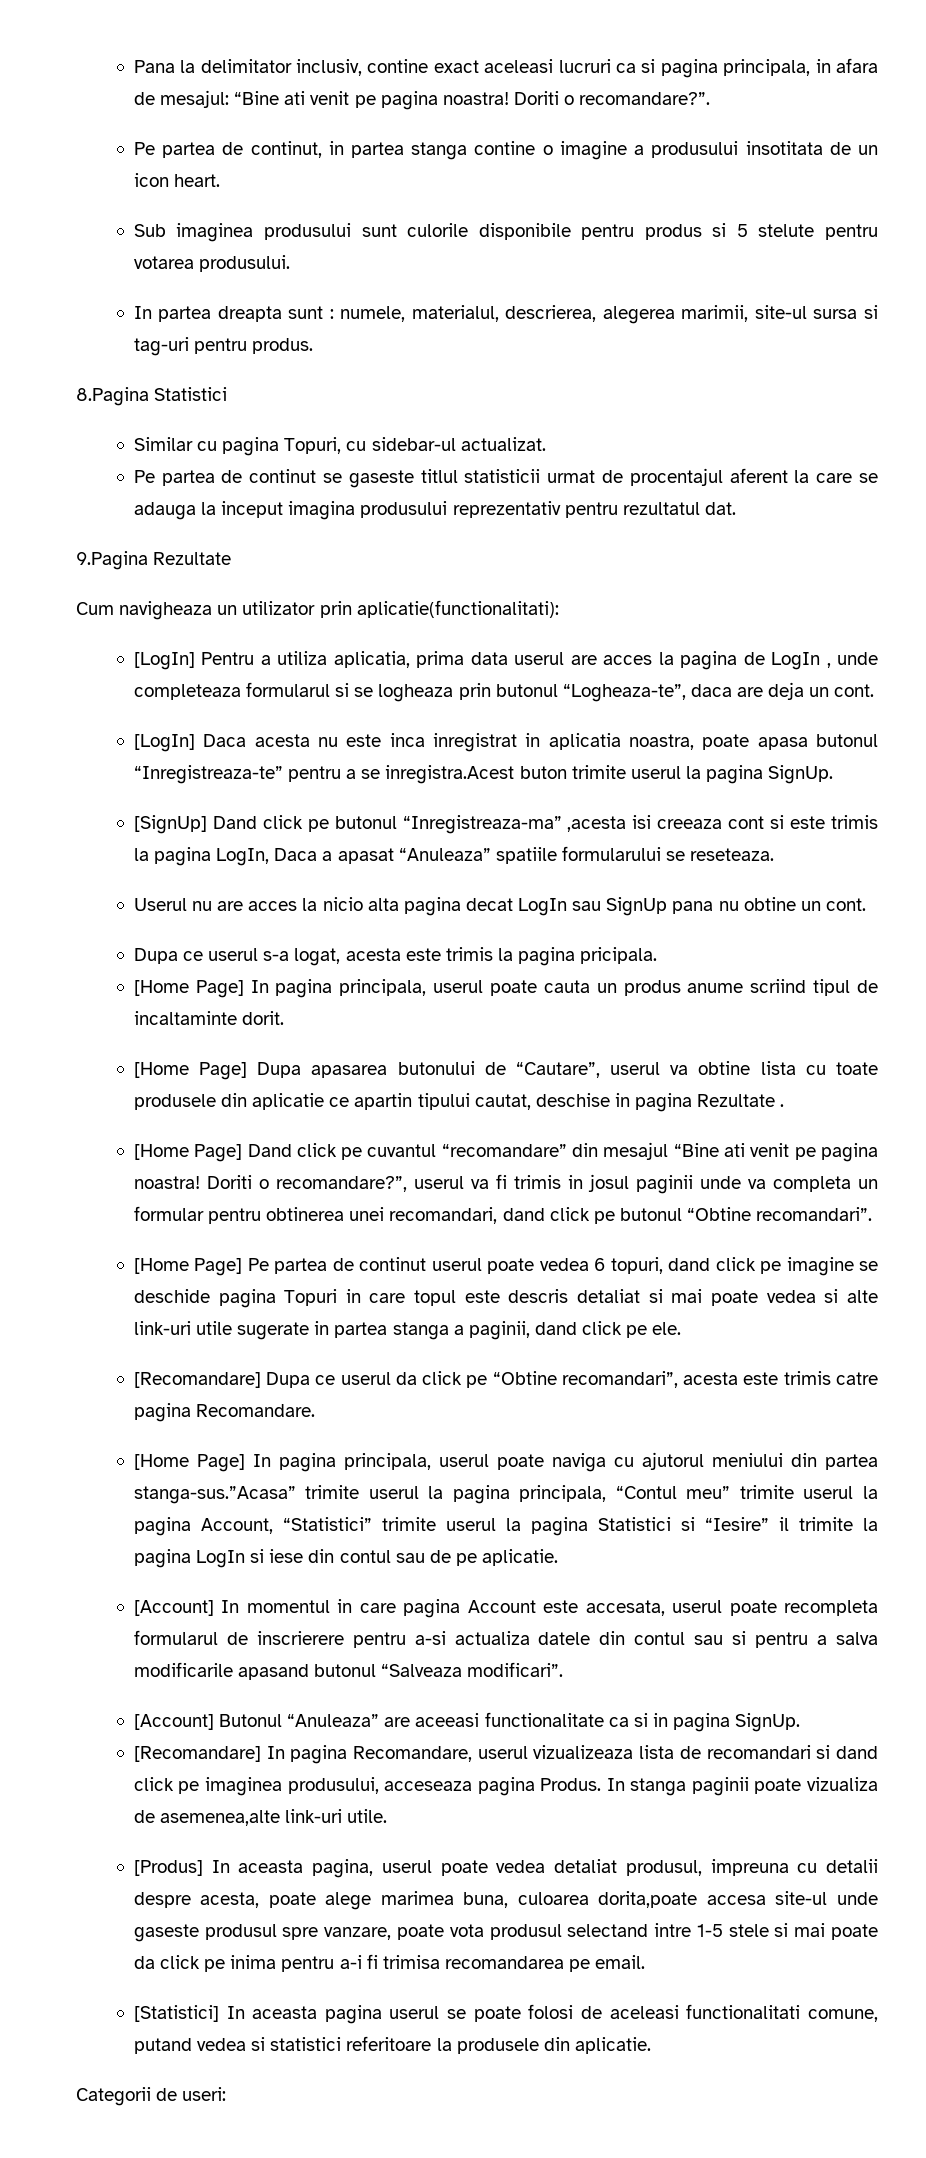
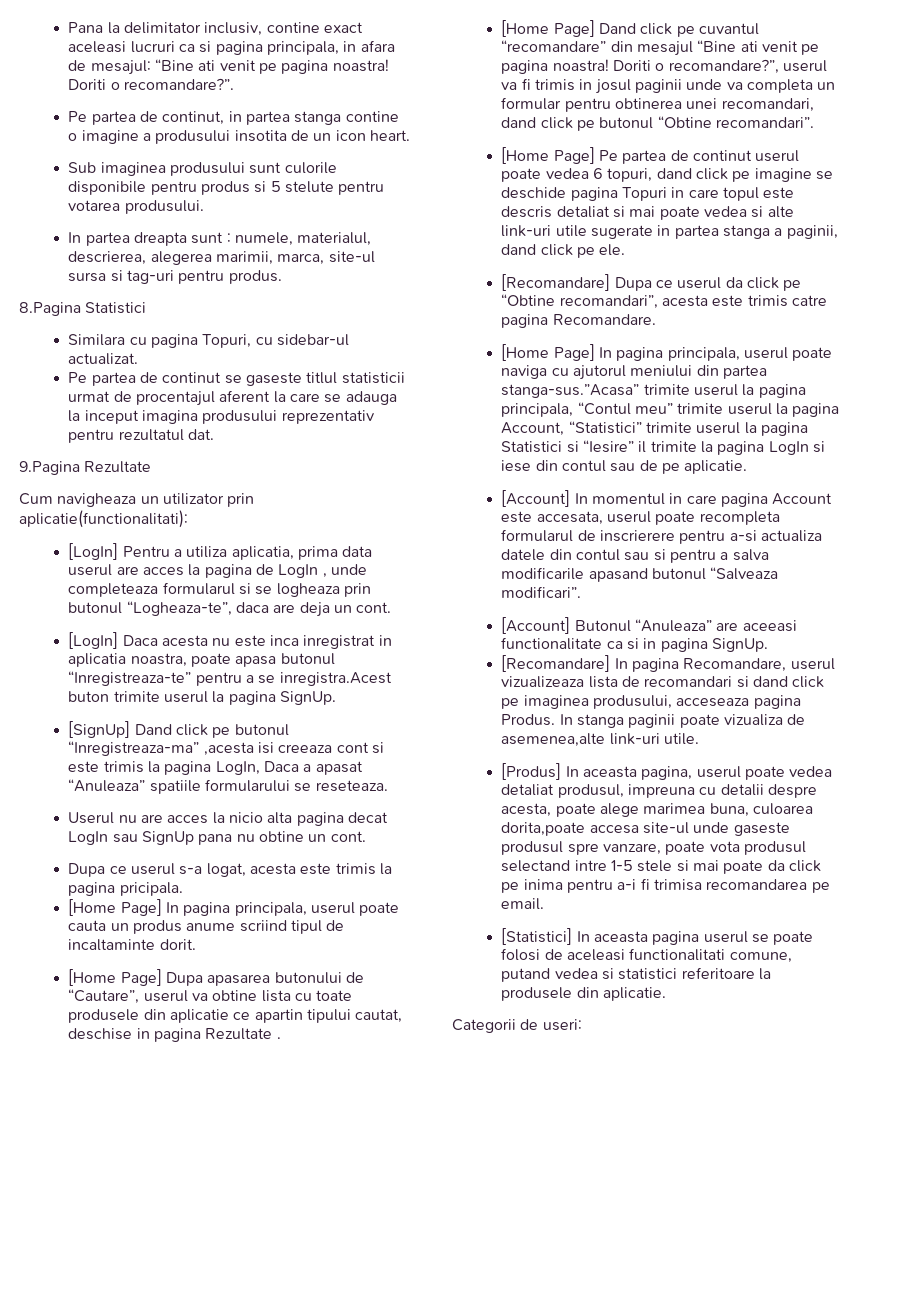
[745,141,823,155] insotitata -> [234,130,287,142] insotita
(749, 313) none -> [277,253,325,265] marca,
[133,437,193,451] Similar -> [68,334,126,346] Similara

